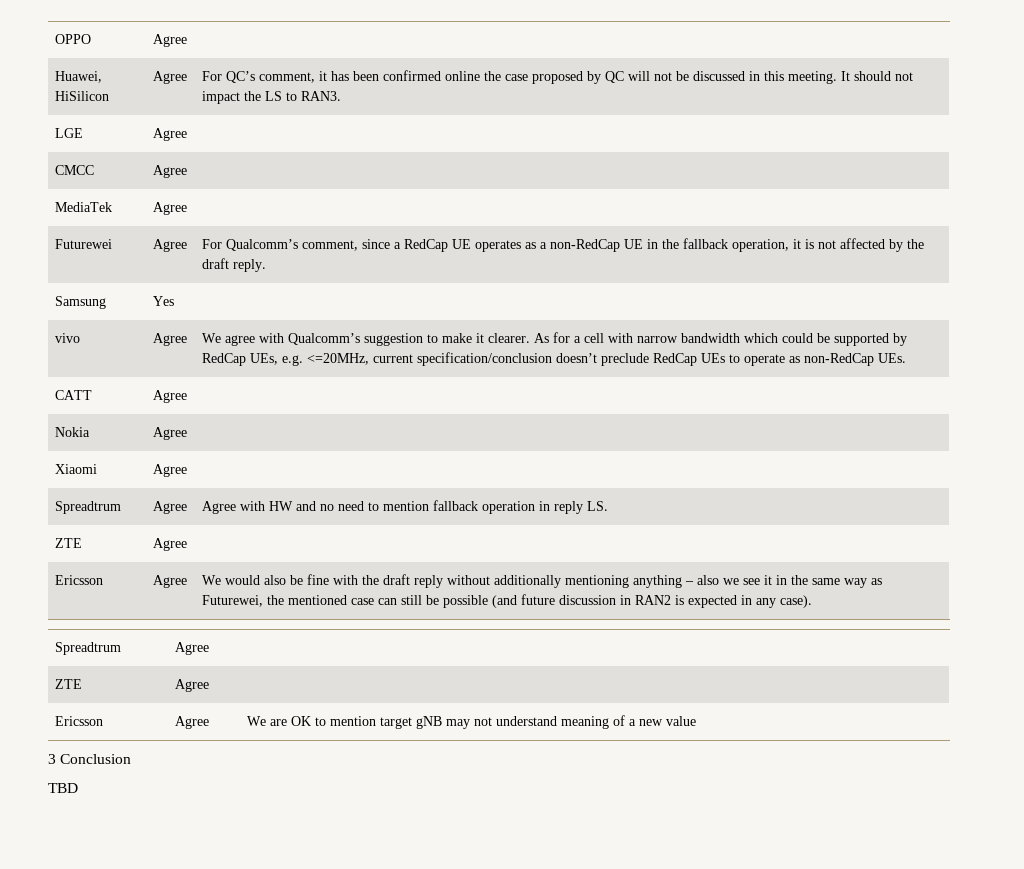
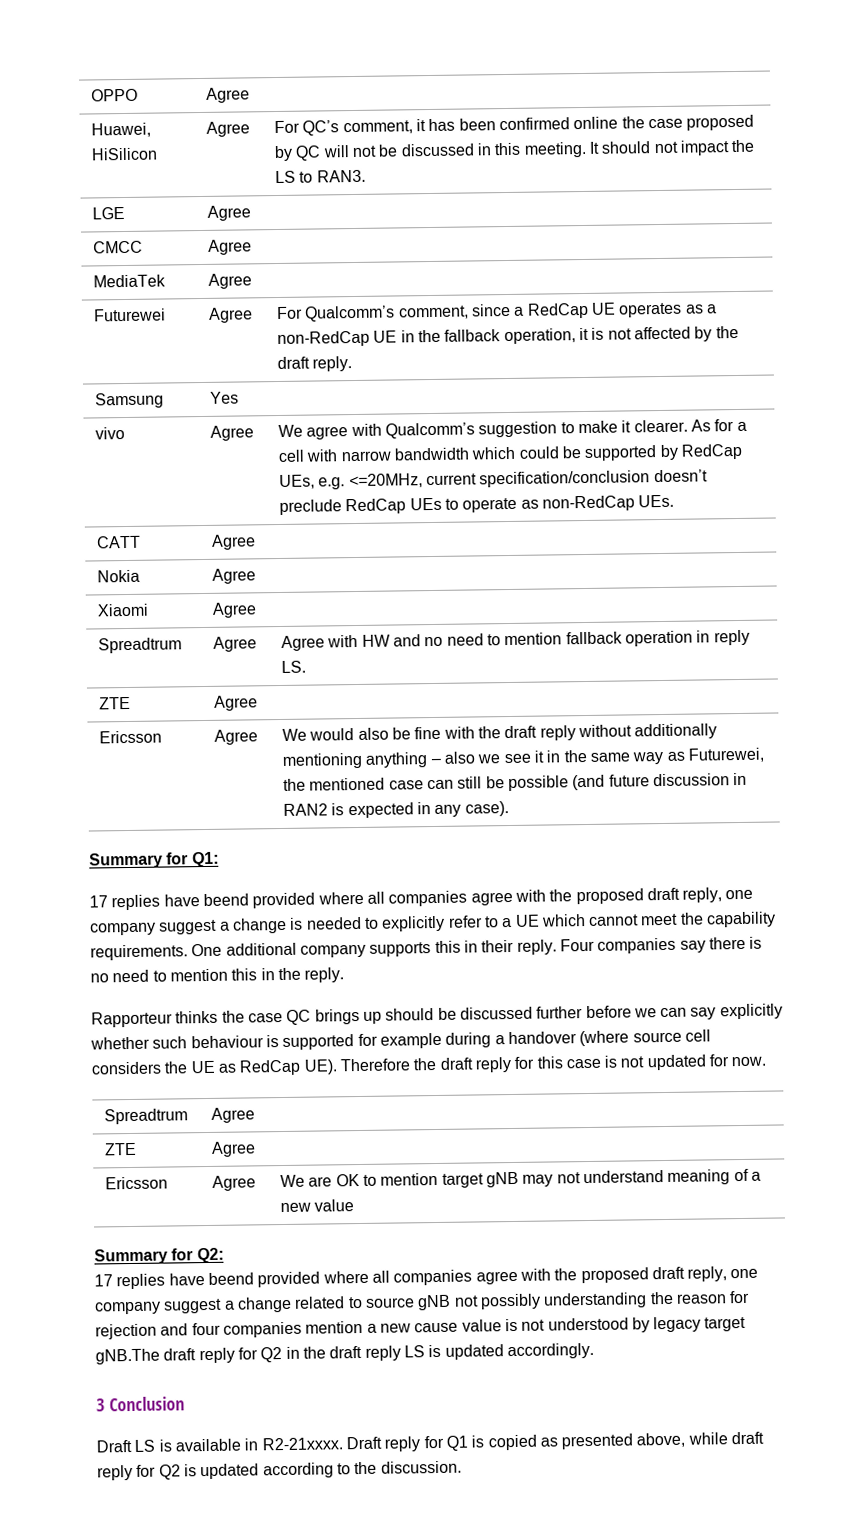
(812, 601) none -> [89,851,219,869] [89,887,754,911] [90,911,777,936] [90,936,763,961] [90,967,345,983] [91,1003,783,1028] [90,1029,711,1050] [91,1054,767,1076] // Summary for Q1: // 17 replies have beend provided where all companies agree with the proposed draft reply, one company suggest a change is needed to explicitly refer to a UE which cannot meet the capability requirements. One additional company supports this in their reply. Four companies say there is no need to mention this in the reply. // Rapporteur thinks the case QC brings up should be discussed further before we can say explicitly whether such behaviour is supported for example during a handover (where source cell considers the UE as RedCap UE). Therefore the draft reply for this case is not updated for now.
[48,754,132,764] [48,783,78,793] 3 Conclusion // TBD -> [94,1247,224,1265] [94,1266,759,1290] [95,1290,751,1315] [95,1316,747,1340] [95,1342,594,1365] [96,1396,185,1412] [96,1431,765,1453] [97,1460,462,1481] Summary for Q2: // 17 replies have beend provided where all companies agree with the proposed draft reply, one company suggest a change related to source gNB not possibly understanding the reason for rejection and four companies mention a new cause value is not understood by legacy target gNB.The draft reply for Q2 in the draft reply LS is updated accordingly. // 3 Conclusion // Draft LS is available in R2-21xxxx. Draft reply for Q1 is copied as presented above, while draft reply for Q2 is updated according to the discussion.

